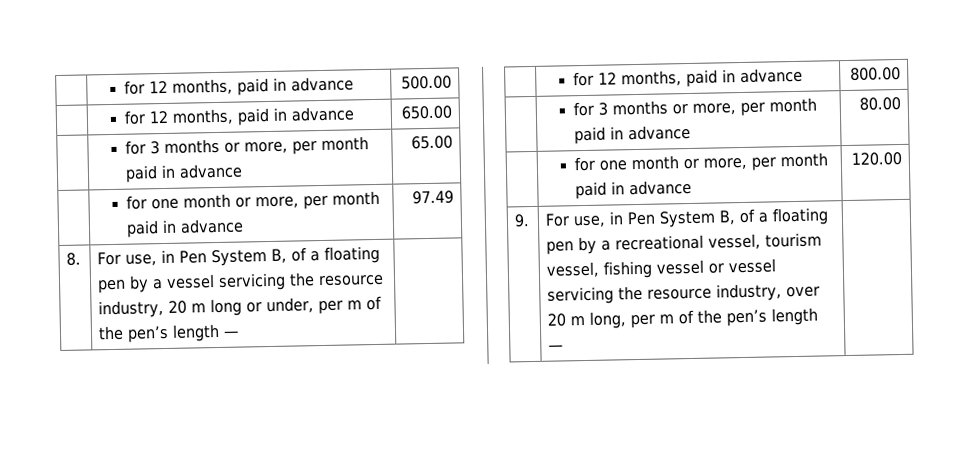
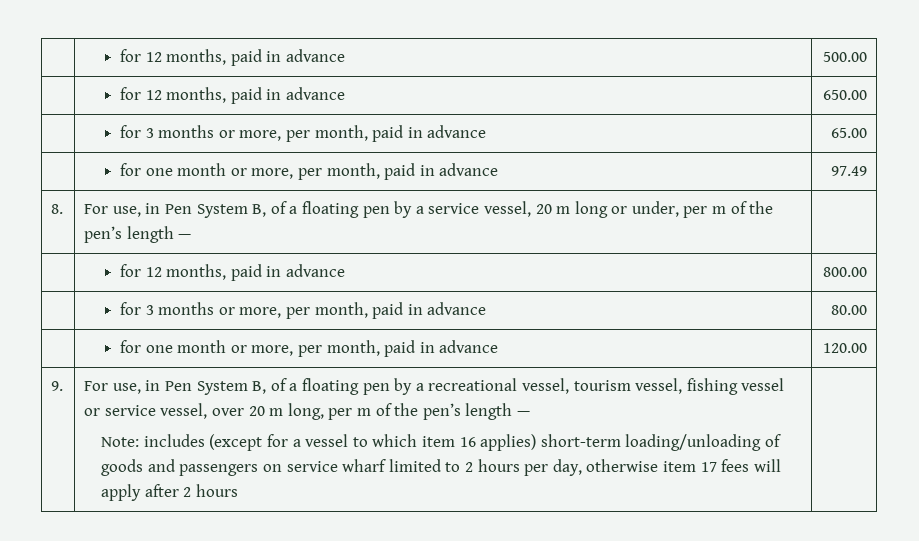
[321,136,370,151] month -> [314,125,368,141] month,
[332,190,381,206] month -> [326,163,380,179] month,
[166,272,385,291] [98,300,165,319] vessel servicing the resource industry, -> [428,201,531,217] service vessel,
[769,97,818,113] month -> [314,302,368,318] month,
[780,152,829,168] month -> [326,340,380,356] month,
[728,258,777,274] [547,283,783,305] vessel servicing the resource industry, -> [104,403,208,419] service vessel,
(564, 348) none -> [101,434,781,451] [101,459,781,476] [101,484,239,501] // Note: includes (except for a vessel to which item 16 applies) short-term loading/unloading of goods and passengers on service wharf limited to 2 hours per day, otherwise item 17 fees will apply after 2 hours

